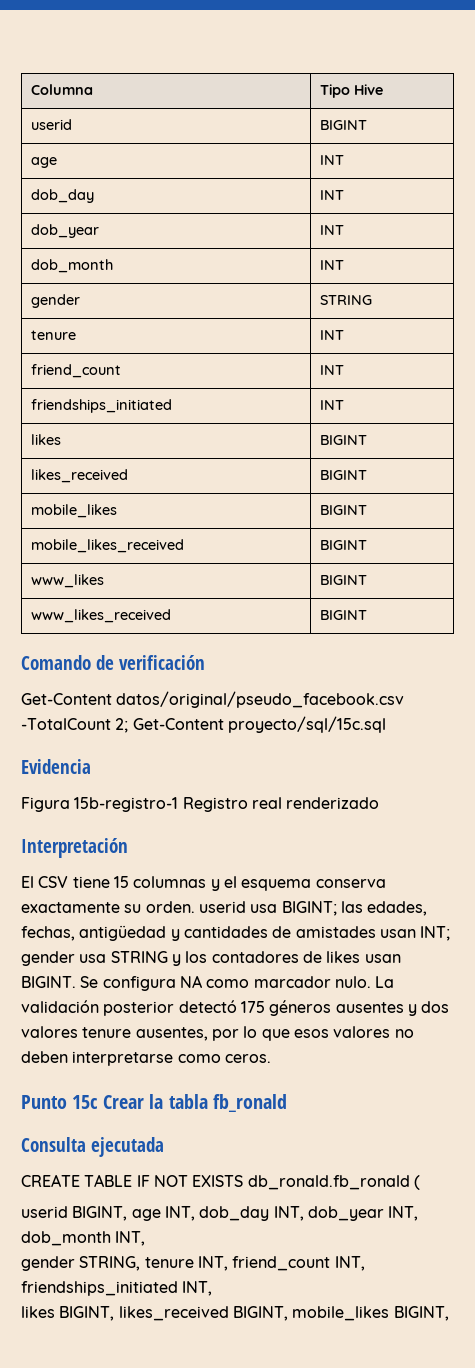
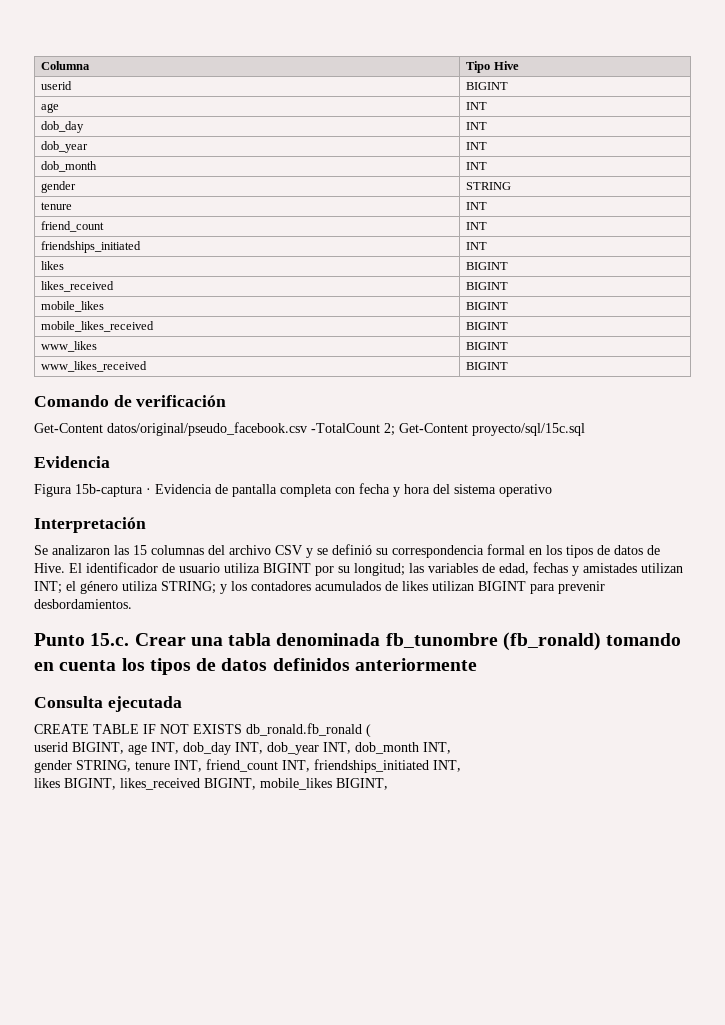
[74,797,380,812] [21,838,128,858] [21,876,386,891] [21,901,428,916] [21,925,451,941] [21,951,168,966] 15b-registro-1 Registro real renderizado // Interpretación // El CSV tiene 15 columnas y el esquema conserva exactamente su orden. userid usa BIGINT; las edades, fechas, antigüedad y cantidades de amistades usan INT; gender usa STRING -> [75,483,552,497] [34,517,146,533] [34,544,660,558] [34,562,683,576] [34,581,216,594] 15b-captura · Evidencia de pantalla completa con fecha y hora del sistema operativo // Interpretación // Se analizaron las 15 columnas del archivo CSV y se definió su correspondencia formal en los tipos de datos de Hive. El identificador de usuario utiliza BIGINT por su longitud; las variables de edad, fechas y amistades utilizan INT; el género utiliza STRING;
(299, 957) none -> [315,581,381,591] acumulados
[364,954,401,963] [21,975,395,991] [21,1000,450,1016] [21,1026,414,1041] [21,1051,271,1066] [21,1094,287,1112] usan BIGINT. Se configura NA como marcador nulo. La validación posterior detectó 175 géneros ausentes y dos valores tenure ausentes, por lo que esos valores no deben interpretarse como ceros. // Punto 15c Crear la tabla fb_ronald -> [432,581,605,594] [34,599,132,609] [34,632,682,651] [34,658,477,675] utilizan BIGINT para prevenir desbordamientos. // Punto 15.c. Crear una tabla denominada fb_tunombre (fb_ronald) tomando en cuenta los tipos de datos definidos anteriormente

